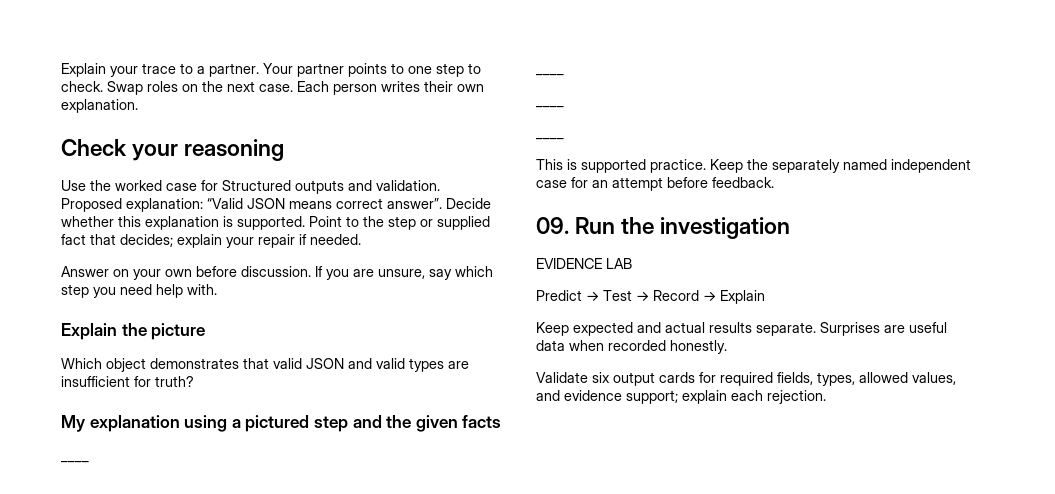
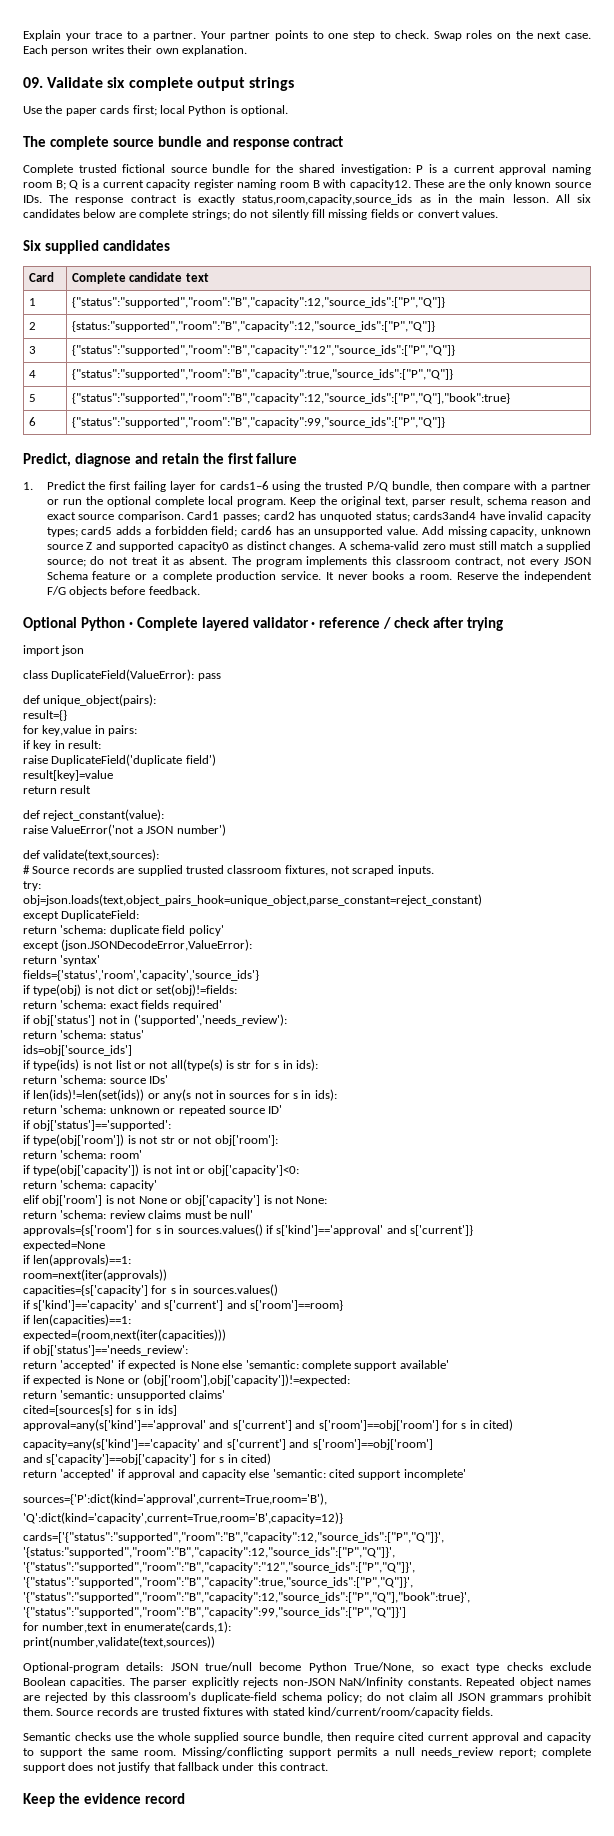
[61,139,285,161] [61,180,440,194] [61,198,491,212] [61,216,490,230] [61,234,361,248] [61,266,493,280] [61,284,217,298] [61,323,206,340] [61,358,469,372] [61,376,194,387] [61,415,502,432] [61,461,89,463] [536,74,564,76] [536,106,564,108] [536,138,564,140] [536,159,971,173] [536,177,774,191] [536,217,791,239] [536,258,632,269] [536,290,765,304] [536,322,947,336] [536,340,727,354] [536,372,956,386] [536,390,826,404] Check your reasoning // Use the worked case for Structured outputs and validation. Proposed explanation: “Valid JSON means correct answer”. Decide whether this explanation is supported. Point to the step or supplied fact that decides; explain your repair if needed. // Answer on your own before discussion. If you are unsure, say which step you need help with. // Explain the picture // Which object demonstrates that valid JSON and valid types are insufficient for truth? // My explanation using a pictured step and the given facts // ____ // ____ // ____ // ____ // This is supported practice. Keep the separately named independent case for an attempt before feedback. // 09. Run the investigation // EVIDENCE LAB // Predict → Test → Record → Explain // Keep expected and actual results separate. Surprises are useful data when recorded honestly. // Validate six output cards for required fields, types, allowed values, and evidence support; explain each rejection. -> [23,77,294,91] [23,105,288,116] [23,136,344,150] [23,164,591,175] [23,179,591,190] [23,194,591,205] [23,209,498,220] [23,240,170,254] [28,272,54,282] [71,272,209,284] [28,298,36,306] [71,297,445,308] [28,322,36,330] [71,321,435,332] [28,346,36,354] [71,345,455,356] [28,370,36,378] [71,369,453,380] [28,394,36,402] [71,393,510,404] [28,417,36,426] [71,417,445,428] [23,453,298,467] [23,481,591,492] [46,496,591,507] [46,511,592,522] [46,526,591,537] [46,541,592,552] [46,556,592,567] [46,571,592,582] [46,586,200,597] [23,617,504,631] [23,645,85,656] [23,669,221,681] [23,694,157,706] [23,710,67,721] [23,725,138,736] [23,740,102,751] [23,754,216,766] [23,770,113,781] [23,785,92,794] [23,809,165,821] [23,824,226,836] [23,849,160,861] [23,865,434,876] [23,881,41,891] [23,894,482,906] [23,910,140,921] [23,925,224,936] [23,939,253,951] [23,955,101,966] [23,970,259,981] [23,984,238,996] [23,1000,222,1011] [23,1014,287,1026] [23,1030,144,1039] [23,1045,132,1056] [23,1059,318,1071] [23,1075,169,1084] [23,1089,337,1101] [23,1105,283,1116] [23,1120,172,1131] [23,1134,278,1146] [23,1150,142,1159] [23,1164,300,1176] [23,1180,157,1191] [23,1195,328,1206] [23,1210,254,1219] [23,1224,473,1236] [23,1240,105,1251] [23,1254,132,1266] [23,1269,167,1281] [23,1284,278,1296] [23,1300,343,1311] [23,1314,132,1326] [23,1329,226,1341] [23,1345,189,1356] [23,1360,449,1371] [23,1374,350,1386] [23,1390,226,1401] [23,1405,177,1416] [23,1419,513,1431] [23,1438,433,1450] [23,1453,271,1465] [23,1469,466,1480] [23,1493,327,1505] [23,1512,343,1524] [23,1532,444,1543] [23,1547,395,1558] [23,1562,415,1573] [23,1577,413,1588] [23,1592,470,1603] [23,1607,406,1618] [23,1621,232,1633] [23,1636,215,1648] [23,1662,592,1673] [23,1677,591,1688] [23,1691,592,1703] [23,1707,494,1718] [23,1732,591,1743] [23,1747,591,1758] [23,1762,328,1773] [23,1793,185,1807] 09. Validate six complete output strings // Use the paper cards first; local Python is optional. // The complete source bundle and response contract // Complete trusted fictional source bundle for the shared investigation: P is a current approval naming room B; Q is a current capacity register naming room B with capacity12. These are the only known source IDs. The response contract is exactly status,room,capacity,source_ids as in the main lesson. All six candidates below are complete strings; do not silently fill missing fields or convert values. // Six supplied candidates // Card | Complete candidate text // 1 | {"status":"supported","room":"B","capacity":12,"source_ids":["P","Q"]} // 2 | {status:"supported","room":"B","capacity":12,"source_ids":["P","Q"]} // 3 | {"status":"supported","room":"B","capacity":"12","source_ids":["P","Q"]} // 4 | {"status":"supported","room":"B","capacity":true,"source_ids":["P","Q"]} // 5 | {"status":"supported","room":"B","capacity":12,"source_ids":["P","Q"],"book":true} // 6 | {"status":"supported","room":"B","capacity":99,"source_ids":["P","Q"]} // Predict, diagnose and retain the first failure // 1. Predict the first failing layer for cards1–6 using the trusted P/Q bundle, then compare with a partner or run the optional complete local program. Keep the original text, parser result, schema reason and exact source comparison. Card1 passes; card2 has unquoted status; cards3and4 have invalid capacity types; card5 adds a forbidden field; card6 has an unsupported value. Add missing capacity, unknown source Z and supported capacity0 as distinct changes. A schema-valid zero must still match a supplied source; do not treat it as absent. The program implements this classroom contract, not every JSON Schema feature or a complete production service. It never books a room. Reserve the independent F/G objects before feedback. // Optional Python · Complete layered validator · reference / check after trying // import json // class DuplicateField(ValueError): pass // def unique_object(pairs): // result={} // for key,value in pairs: // if key in result: // raise DuplicateField('duplicate field') // result[key]=value // return result // def reject_constant(value): // raise ValueError('not a JSON number') // def validate(text,sources): // # Source records are supplied trusted classroom fixtures, not scraped inputs. // try: // obj=json.loads(text,object_pairs_hook=unique_object,parse_constant=reject_constant) // except DuplicateField: // return 'schema: duplicate field policy' // except (json.JSONDecodeError,ValueError): // return 'syntax' // fields={'status','room','capacity','source_ids'} // if type(obj) is not dict or set(obj)!=fields: // return 'schema: exact fields required' // if obj['status'] not in ('supported','needs_review'): // return 'schema: status' // ids=obj['source_ids'] // if type(ids) is not list or not all(type(s) is str for s in ids): // return 'schema: source IDs' // if len(ids)!=len(set(ids)) or any(s not in sources for s in ids): // return 'schema: unknown or repeated source ID' // if obj['status']=='supported': // if type(obj['room']) is not str or not obj['room']: // return 'schema: room' // if type(obj['capacity']) is not int or obj['capacity']<0: // return 'schema: capacity' // elif obj['room'] is not None or obj['capacity'] is not None: // return 'schema: review claims must be null' // approvals={s['room'] for s in sources.values() if s['kind']=='approval' and s['current']} // expected=None // if len(approvals)==1: // room=next(iter(approvals)) // capacities={s['capacity'] for s in sources.values() // if s['kind']=='capacity' and s['current'] and s['room']==room} // if len(capacities)==1: // expected=(room,next(iter(capacities))) // if obj['status']=='needs_review': // return 'accepted' if expected is None else 'semantic: complete support available' // if expected is None or (obj['room'],obj['capacity'])!=expected: // return 'semantic: unsupported claims' // cited=[sources[s] for s in ids] // approval=any(s['kind']=='approval' and s['current'] and s['room']==obj['room'] for s in cited) // capacity=any(s['kind']=='capacity' and s['current'] and s['room']==obj['room'] // and s['capacity']==obj['capacity'] for s in cited) // return 'accepted' if approval and capacity else 'semantic: cited support incomplete' // sources={'P':dict(kind='approval',current=True,room='B'), // 'Q':dict(kind='capacity',current=True,room='B',capacity=12)} // cards=['{"status":"supported","room":"B","capacity":12,"source_ids":["P","Q"]}', '{status:"supported","room":"B","capacity":12,"source_ids":["P","Q"]}', '{"status":"supported","room":"B","capacity":"12","source_ids":["P","Q"]}', '{"status":"supported","room":"B","capacity":true,"source_ids":["P","Q"]}', '{"status":"supported","room":"B","capacity":12,"source_ids":["P","Q"],"book":true}', '{"status":"supported","room":"B","capacity":99,"source_ids":["P","Q"]}'] // for number,text in enumerate(cards,1): // print(number,validate(text,sources)) // Optional-program details: JSON true/null become Python True/None, so exact type checks exclude Boolean capacities. The parser explicitly rejects non-JSON NaN/Infinity constants. Repeated object names are rejected by this classroom’s duplicate-field schema policy; do not claim all JSON grammars prohibit them. Source records are trusted fixtures with stated kind/current/room/capacity fields. // Semantic checks use the whole supplied source bundle, then require cited current approval and capacity to support the same room. Missing/conflicting support permits a null needs_review report; complete support does not justify that fallback under this contract. // Keep the evidence record

